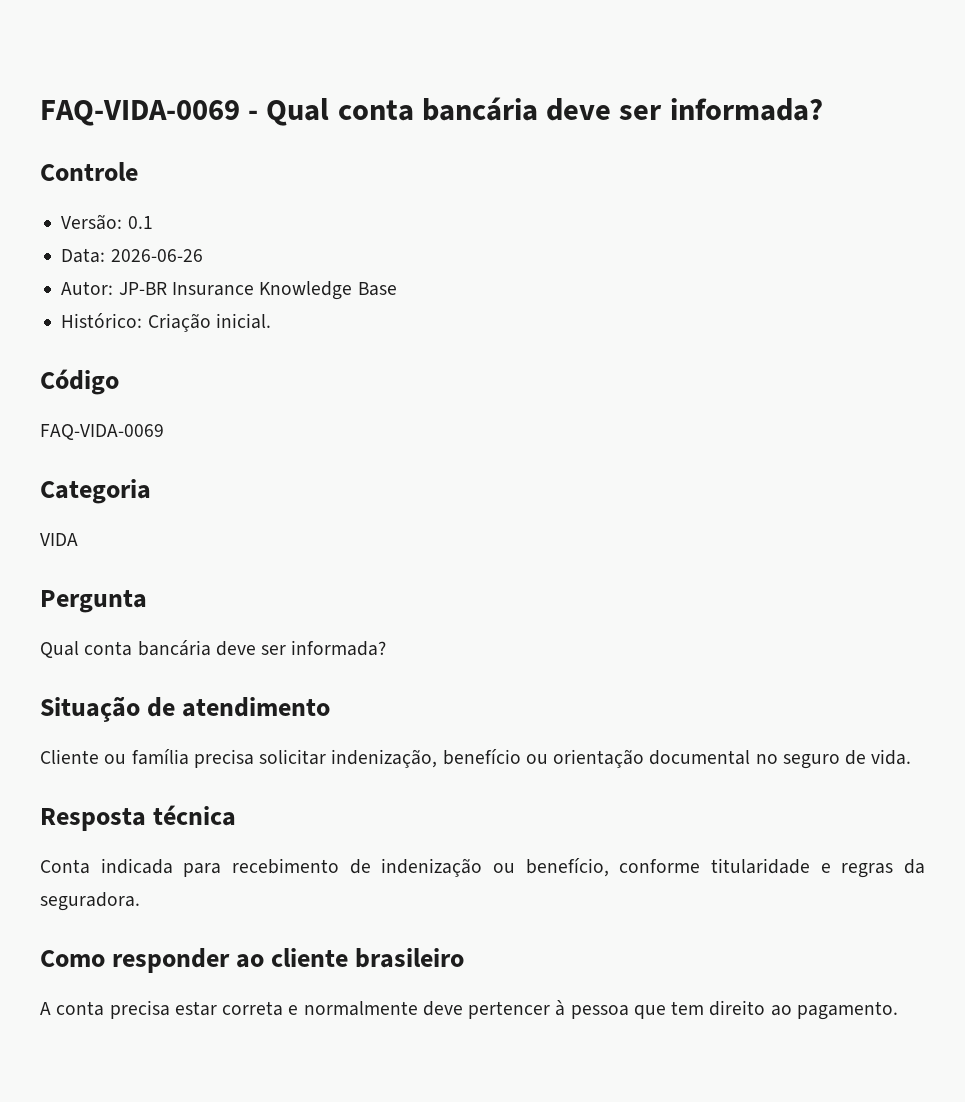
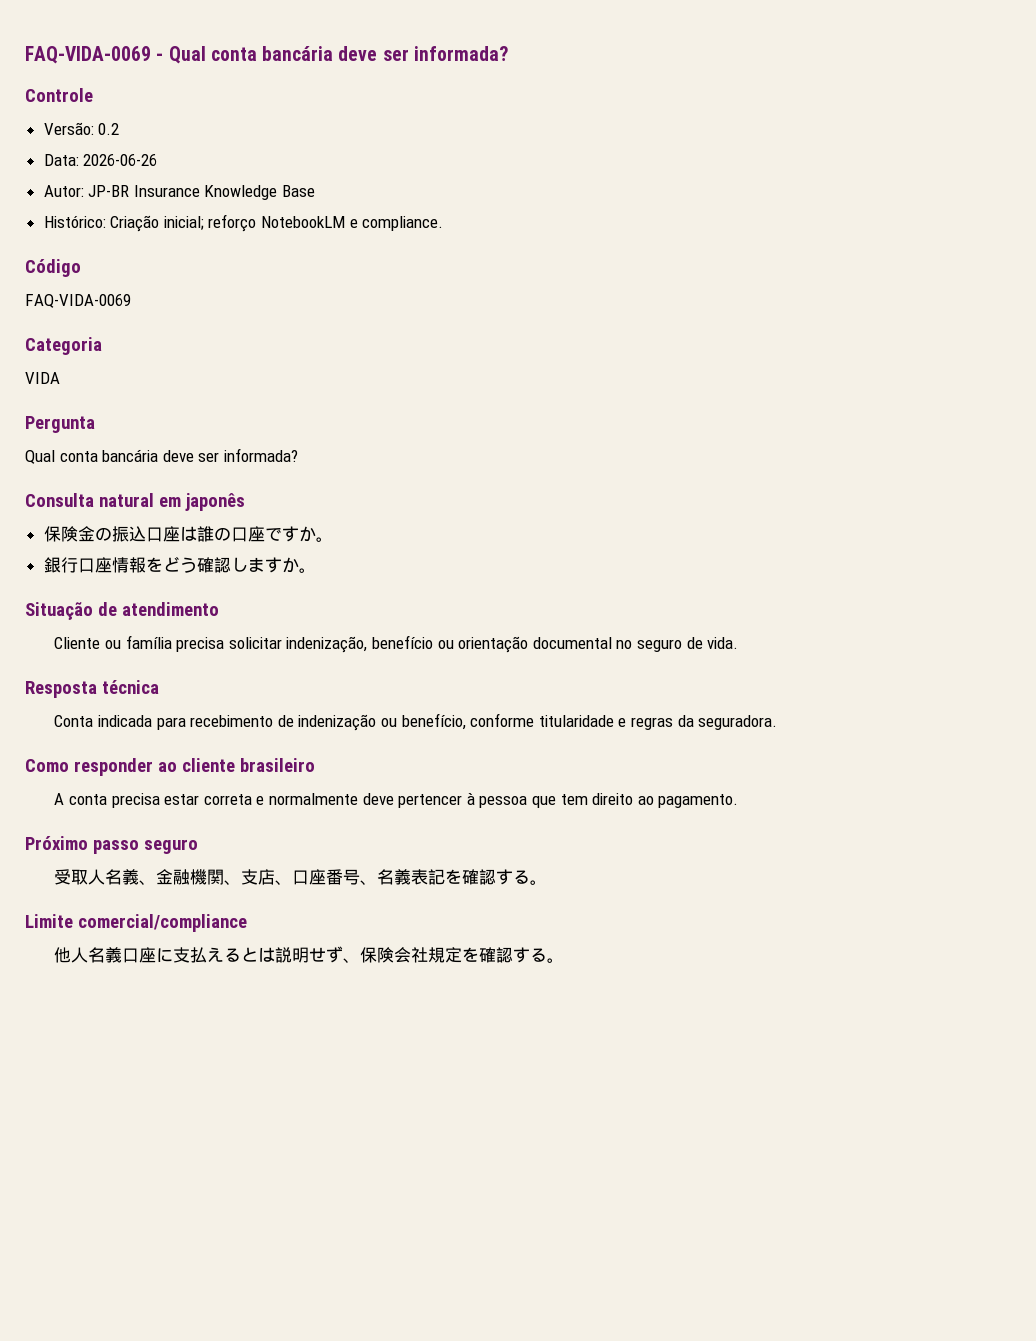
[127,216,153,229] 0.1 -> [98,123,120,135] 0.2
[215,313,271,329] inicial. -> [163,214,444,232] inicial; reforço NotebookLM e compliance.
(387, 648) none -> [25,493,245,511] [43,526,333,542] [43,556,316,573] // Consulta natural em japonês // 保険金の振込口座は誰の口座ですか。 // 銀行口座情報をどう確認しますか。
(898, 1010) none -> [25,836,198,854] [54,869,548,885] [25,914,247,932] [54,946,565,963] // Próximo passo seguro // 受取人名義、金融機関、支店、口座番号、名義表記を確認する。 // Limite comercial/compliance // 他人名義口座に支払えるとは説明せず、保険会社規定を確認する。

